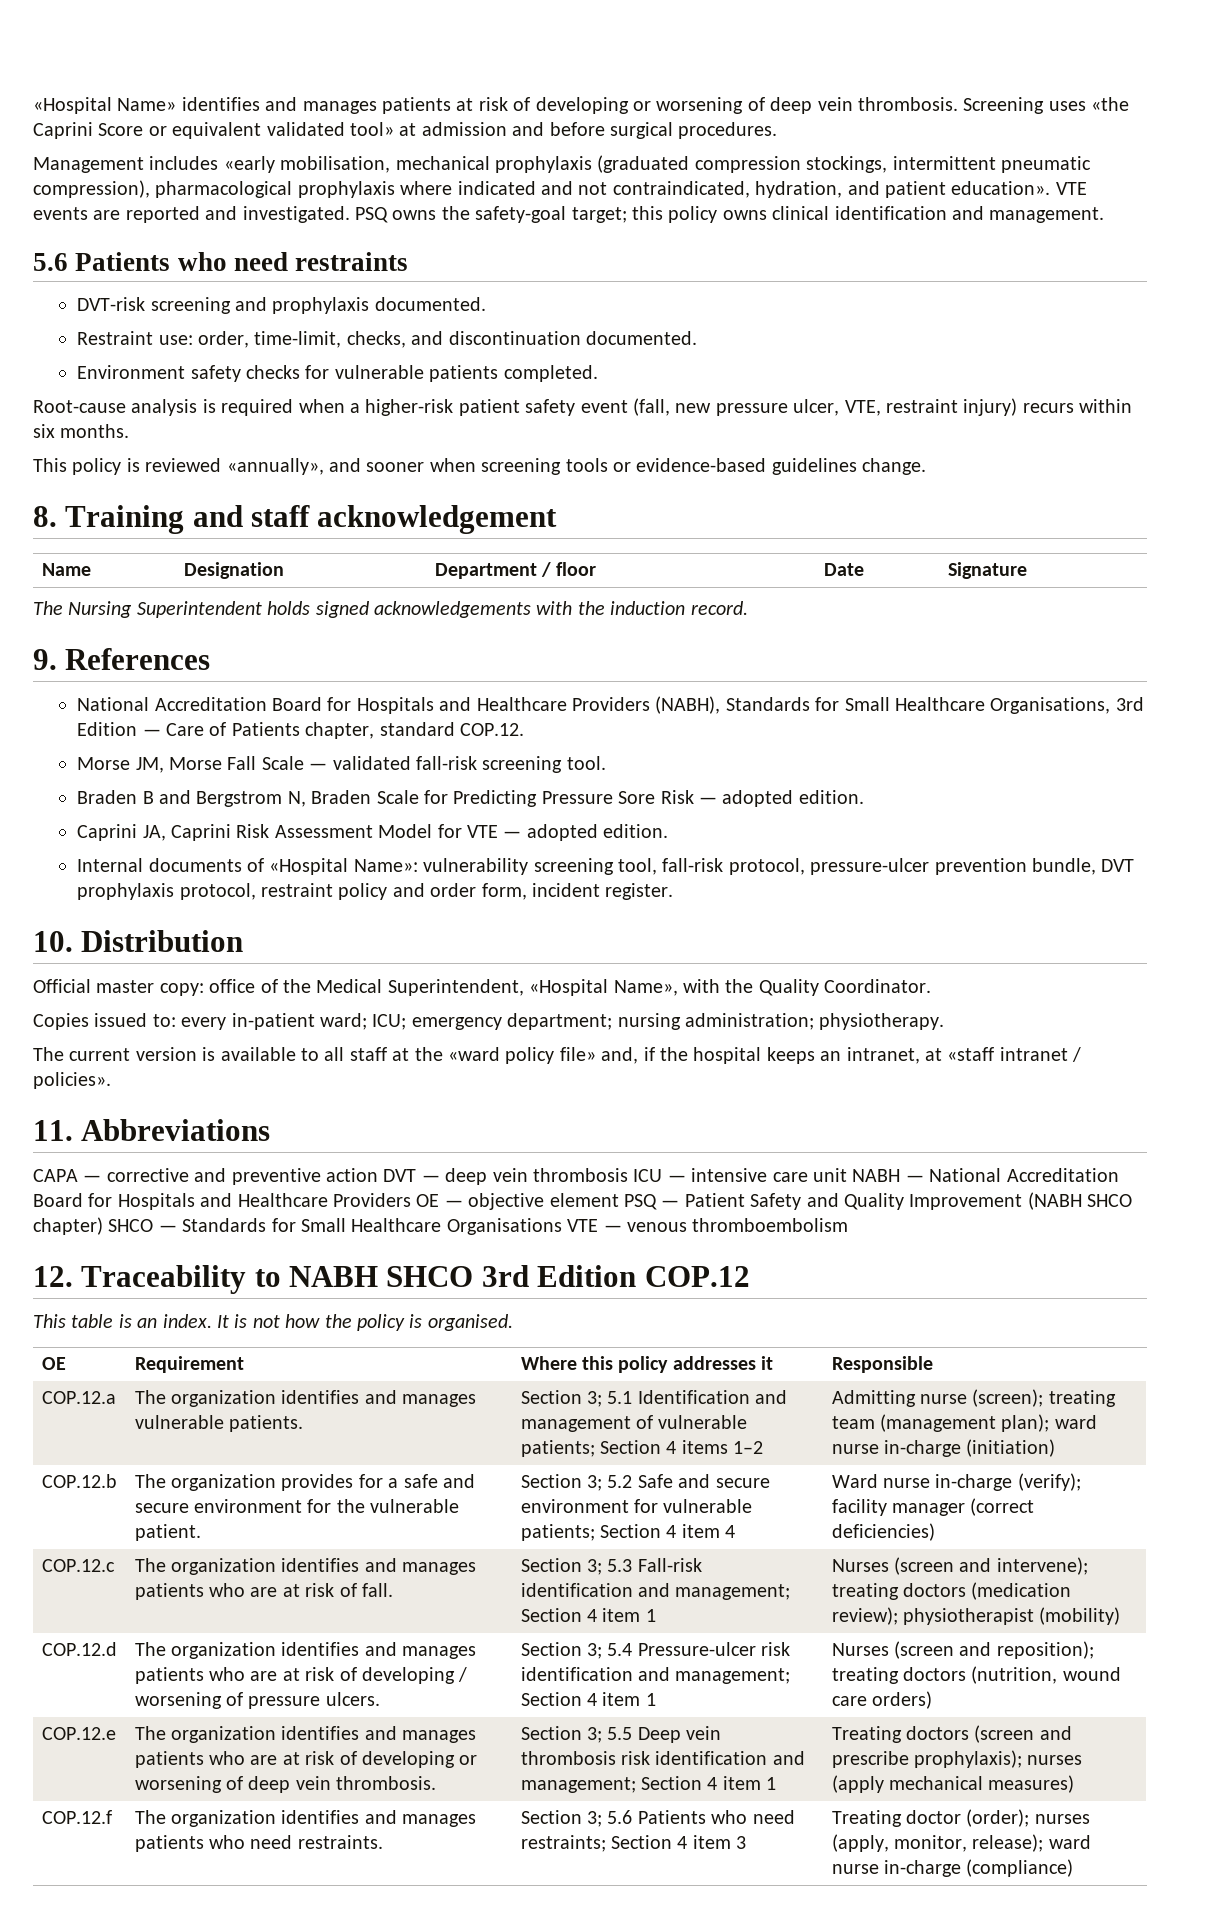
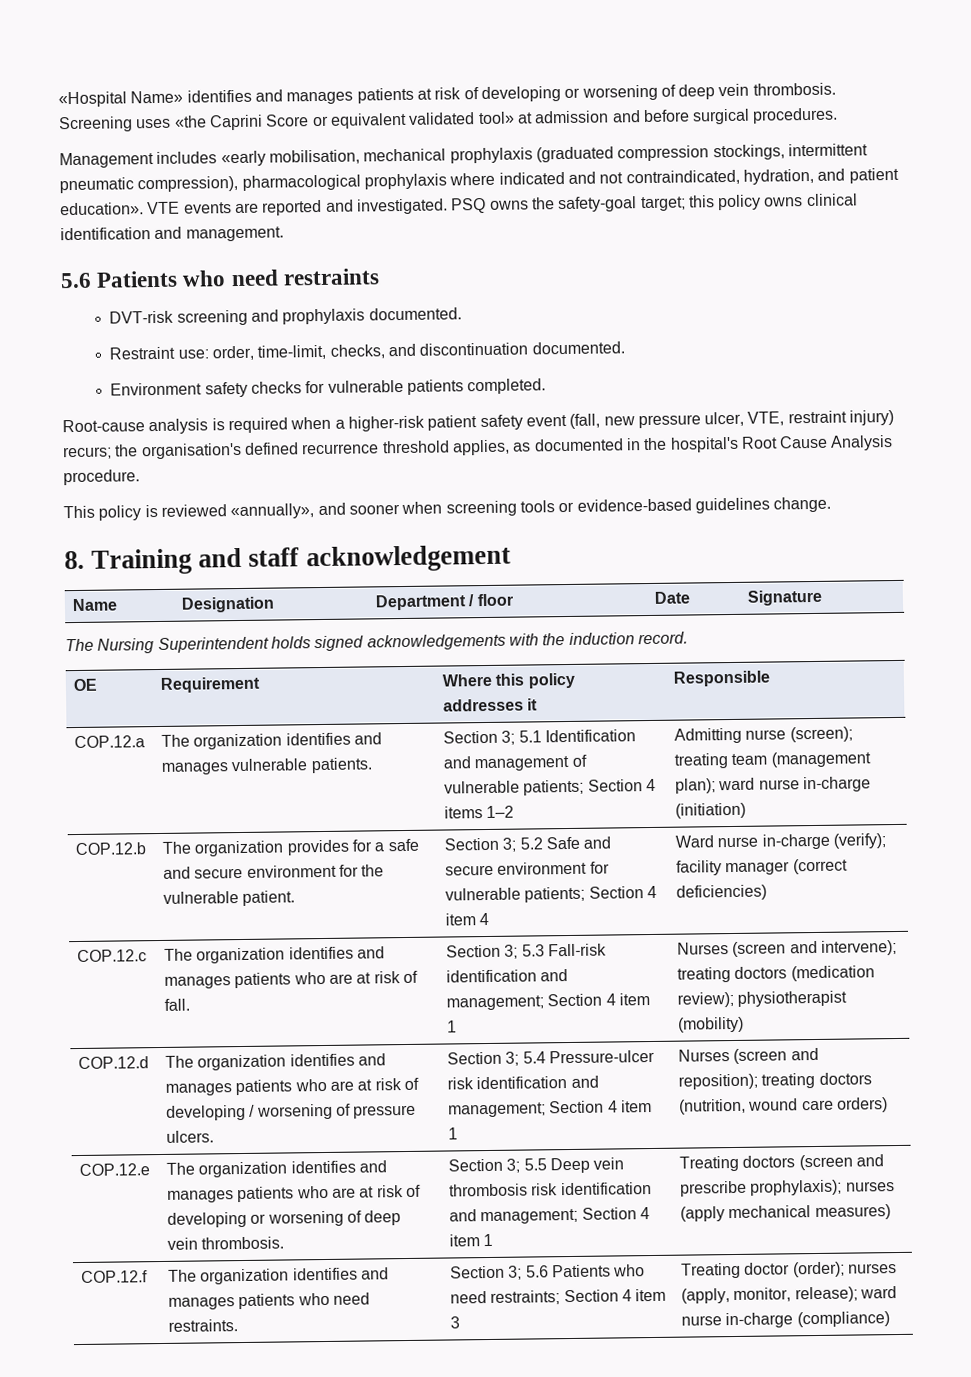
[1022,399,1133,413] [33,424,130,438] recurs within six months. -> [63,435,894,460] [63,469,140,486] recurs; the organisation's defined recurrence threshold applies, as documented in the hospital's Root Cause Analysis procedure.
[33,648,211,670] [77,696,1144,714] [77,722,525,739] [77,756,606,773] [77,790,864,807] [77,824,669,841] [77,858,1135,875] [77,883,674,900] [33,930,244,952] [33,979,932,996] [33,1013,945,1030] [33,1047,1082,1064] [33,1072,111,1089] [33,1119,271,1141] [33,1168,1119,1185] [33,1192,1133,1210] [33,1217,849,1235] [33,1265,750,1294] [33,1314,513,1331] // 9. References // National Accreditation Board for Hospitals and Healthcare Providers (NABH), Standards for Small Healthcare Organisations, 3rd Edition — Care of Patients chapter, standard COP.12. // Morse JM, Morse Fall Scale — validated fall-risk screening tool. // Braden B and Bergstrom N, Braden Scale for Predicting Pressure Sore Risk — adopted edition. // Caprini JA, Caprini Risk Assessment Model for VTE — adopted edition. // Internal documents of «Hospital Name»: vulnerability screening tool, fall-risk protocol, pressure-ulcer prevention bundle, DVT prophylaxis protocol, restraint policy and order form, incident register. // 10. Distribution // Official master copy: office of the Medical Superintendent, «Hospital Name», with the Quality Coordinator. // Copies issued to: every in-patient ward; ICU; emergency department; nursing administration; physiotherapy. // The current version is available to all staff at the «ward policy file» and, if the hospital keeps an intranet, at «staff intranet / policies». // 11. Abbreviations // CAPA — corrective and preventive action DVT — deep vein thrombosis ICU — intensive care unit NABH — National Accreditation Board for Hospitals and Healthcare Providers OE — objective element PSQ — Patient Safety and Quality Improvement (NABH SHCO chapter) SHCO — Standards for Small Healthcare Organisations VTE — venous thromboembolism // 12. Traceability to NABH SHCO 3rd Edition COP.12 // This table is an index. It is not how the policy is organised. -> (688, 638) none

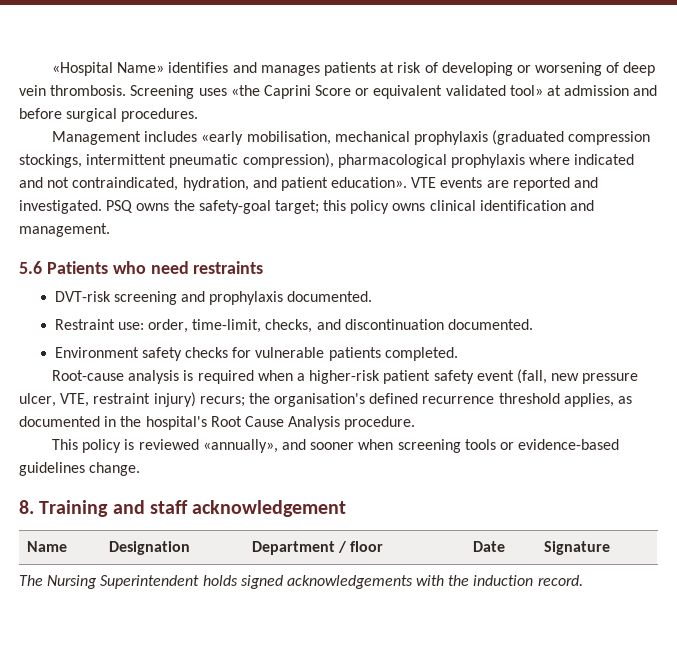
[73,678,98,692] [160,676,262,693] [442,672,575,689] [443,698,539,712] [673,670,771,687] [74,735,146,749] [161,732,383,750] [161,757,373,775] [443,729,637,745] [443,754,587,772] [444,778,657,796] [444,805,515,819] [674,726,853,744] [674,751,871,769] [675,776,872,794] [675,802,747,819] [75,842,147,856] [162,838,419,857] [163,864,385,879] [163,890,296,906] [444,836,612,852] [445,861,610,876] [445,885,658,903] [445,912,490,926] [675,833,887,850] [676,858,848,876] [676,884,768,901] [77,949,148,963] [164,946,386,964] [164,970,419,989] [164,998,191,1011] [446,943,608,959] [446,969,569,983] [446,993,651,1011] [447,1020,458,1033] [677,939,898,958] [677,965,875,983] [677,990,848,1008] [678,1016,745,1033] [78,1056,150,1069] [165,1053,387,1071] [165,1077,420,1096] [166,1103,417,1121] [166,1130,215,1143] [447,1049,656,1066] [447,1075,599,1090] [448,1099,653,1118] [448,1127,459,1140] [678,1047,819,1064] [678,1072,872,1090] [679,1097,889,1115] [79,1163,151,1176] [166,1160,388,1178] [167,1184,422,1203] [167,1210,402,1228] [167,1236,285,1250] [448,1157,625,1174] [449,1182,652,1197] [449,1207,651,1225] [449,1233,494,1247] [679,1154,885,1172] [680,1179,895,1197] [680,1204,891,1222] [81,1270,149,1283] [168,1267,390,1285] [168,1292,371,1310] [168,1319,239,1332] [450,1264,646,1280] [450,1288,667,1305] [450,1316,461,1329] [681,1261,898,1279] [681,1286,898,1304] [681,1311,890,1329] // OE | Requirement | Where this policy addresses it | Responsible // COP.12.a | The organization identifies and manages vulnerable patients. | Section 3; 5.1 Identification and management of vulnerable patients; Section 4 items 1–2 | Admitting nurse (screen); treating team (management plan); ward nurse in-charge (initiation) // COP.12.b | The organization provides for a safe and secure environment for the vulnerable patient. | Section 3; 5.2 Safe and secure environment for vulnerable patients; Section 4 item 4 | Ward nurse in-charge (verify); facility manager (correct deficiencies) // COP.12.c | The organization identifies and manages patients who are at risk of fall. | Section 3; 5.3 Fall-risk identification and management; Section 4 item 1 | Nurses (screen and intervene); treating doctors (medication review); physiotherapist (mobility) // COP.12.d | The organization identifies and manages patients who are at risk of developing / worsening of pressure ulcers. | Section 3; 5.4 Pressure-ulcer risk identification and management; Section 4 item 1 | Nurses (screen and reposition); treating doctors (nutrition, wound care orders) // COP.12.e | The organization identifies and manages patients who are at risk of developing or worsening of deep vein thrombosis. | Section 3; 5.5 Deep vein thrombosis risk identification and management; Section 4 item 1 | Treating doctors (screen and prescribe prophylaxis); nurses (apply mechanical measures) // COP.12.f | The organization identifies and manages patients who need restraints. | Section 3; 5.6 Patients who need restraints; Section 4 item 3 | Treating doctor (order); nurses (apply, monitor, release); ward nurse in-charge (compliance) -> (583, 580) none

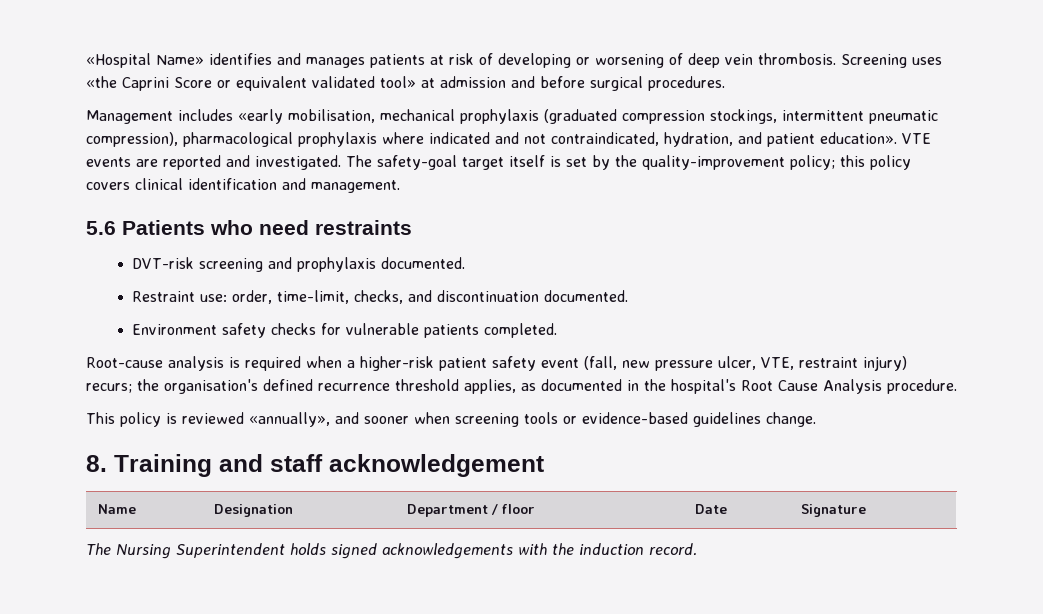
[106,200,319,214] PSQ owns the safety-goal target; -> [346,155,835,170] The safety-goal target itself is set by the quality-improvement policy;
[392,203,426,211] owns -> [86,182,130,190] covers

